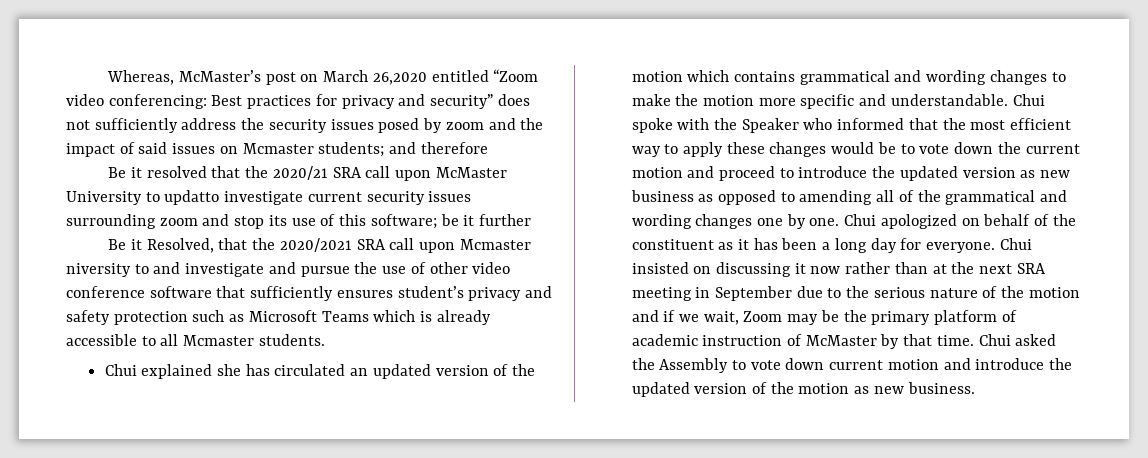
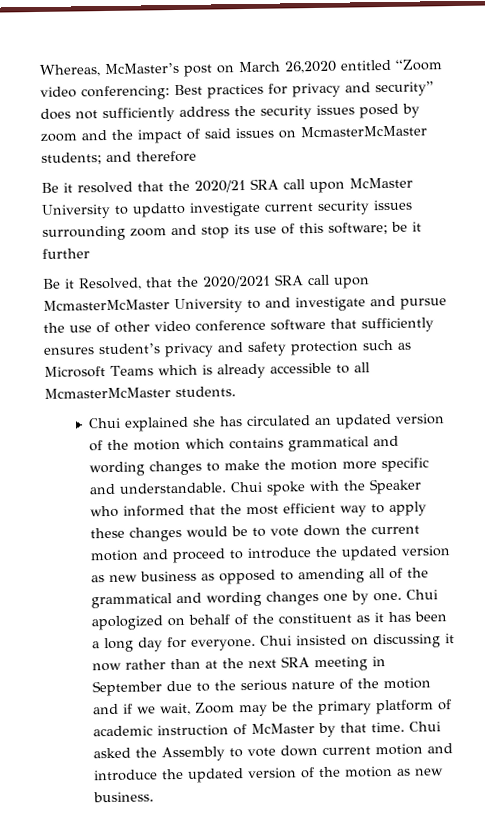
[242,143,314,154] Mcmaster -> [300,125,427,138] McmasterMcMaster
[459,239,531,250] [66,263,131,277] Mcmaster niversity -> [43,298,243,314] McmasterMcMaster University
[183,335,255,346] Mcmaster -> [44,387,171,399] McmasterMcMaster

